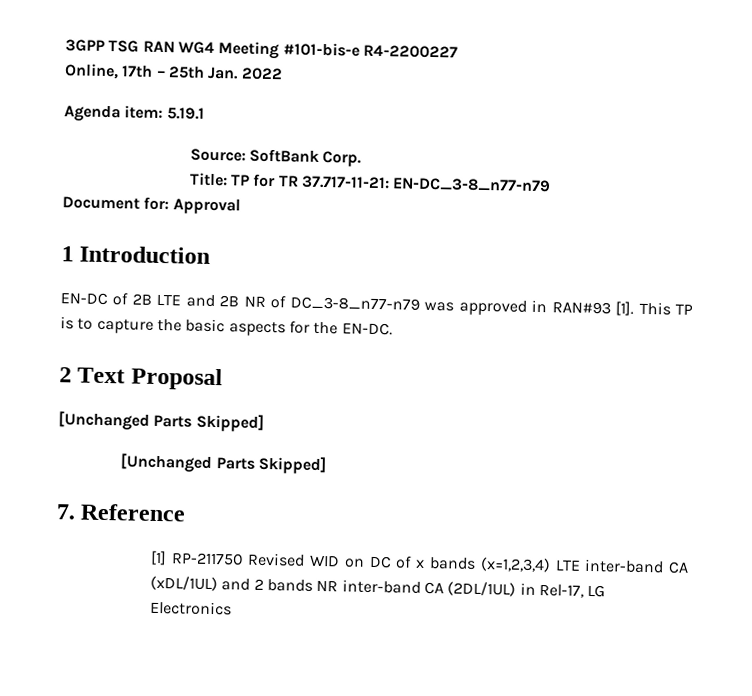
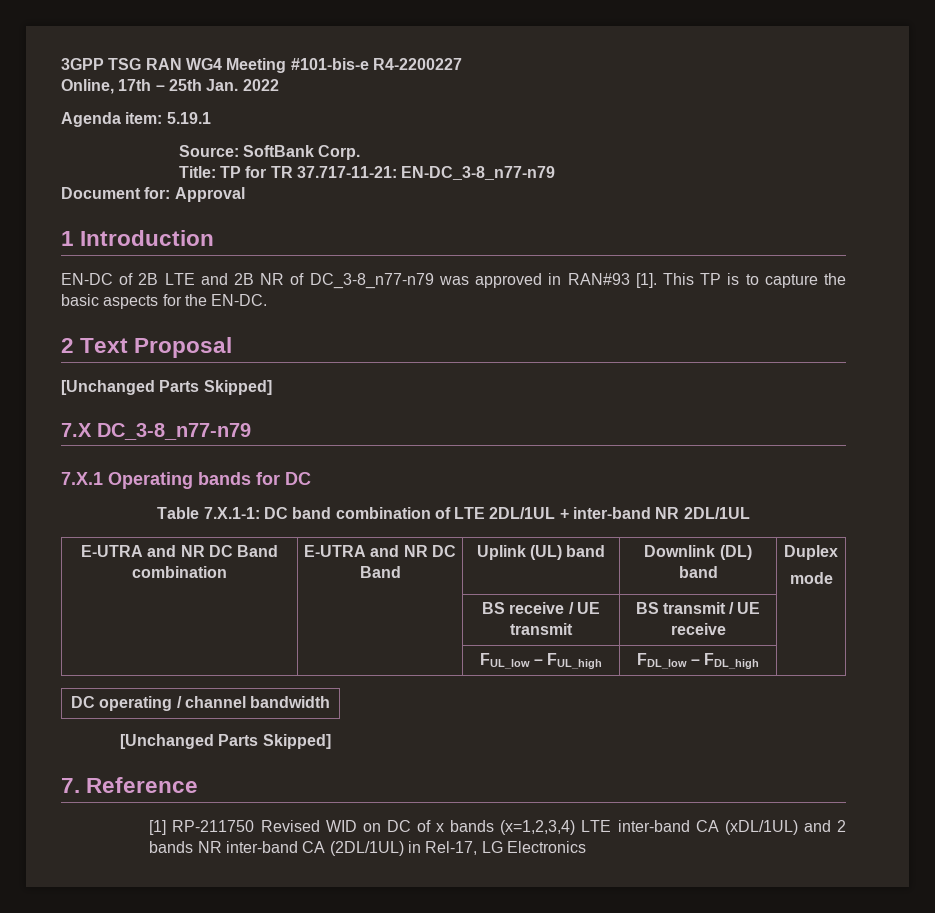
(264, 422) none -> [61,423,251,440] [61,472,311,489] [157,507,750,519] [80,545,279,557] [132,566,227,578] [304,545,456,557] [359,566,401,578] [476,545,606,560] [644,545,752,560] [678,566,718,578] [784,545,838,560] [789,572,833,584] [482,602,600,614] [510,623,573,635] [635,602,761,614] [670,623,726,635] [479,653,603,669] [636,653,760,669] [70,696,331,711] // 7.X DC_3-8_n77-n79 // 7.X.1 Operating bands for DC // Table 7.X.1-1: DC band combination of LTE 2DL/1UL + inter-band NR 2DL/1UL // E-UTRA and NR DC Band combination | E-UTRA and NR DC Band | Uplink (UL) band | Downlink (DL) band | Duplex // mode // | | BS receive / UE transmit | BS transmit / UE receive | // | | FUL_low – FUL_high | FDL_low – FDL_high | // DC operating / channel bandwidth

